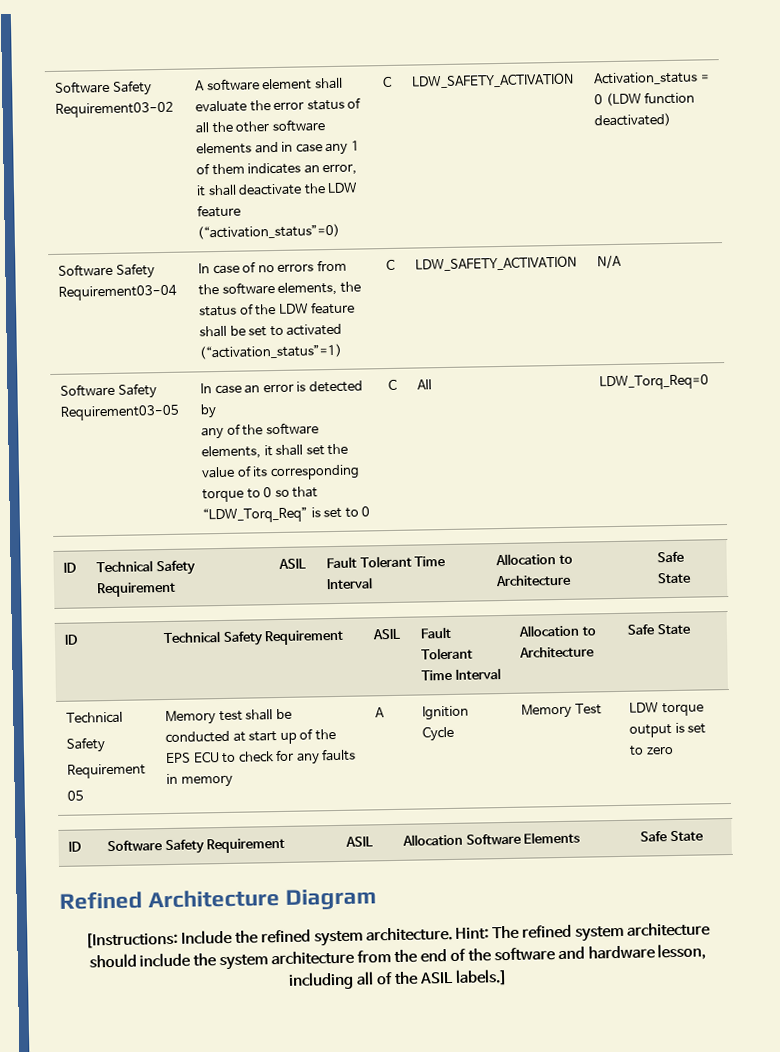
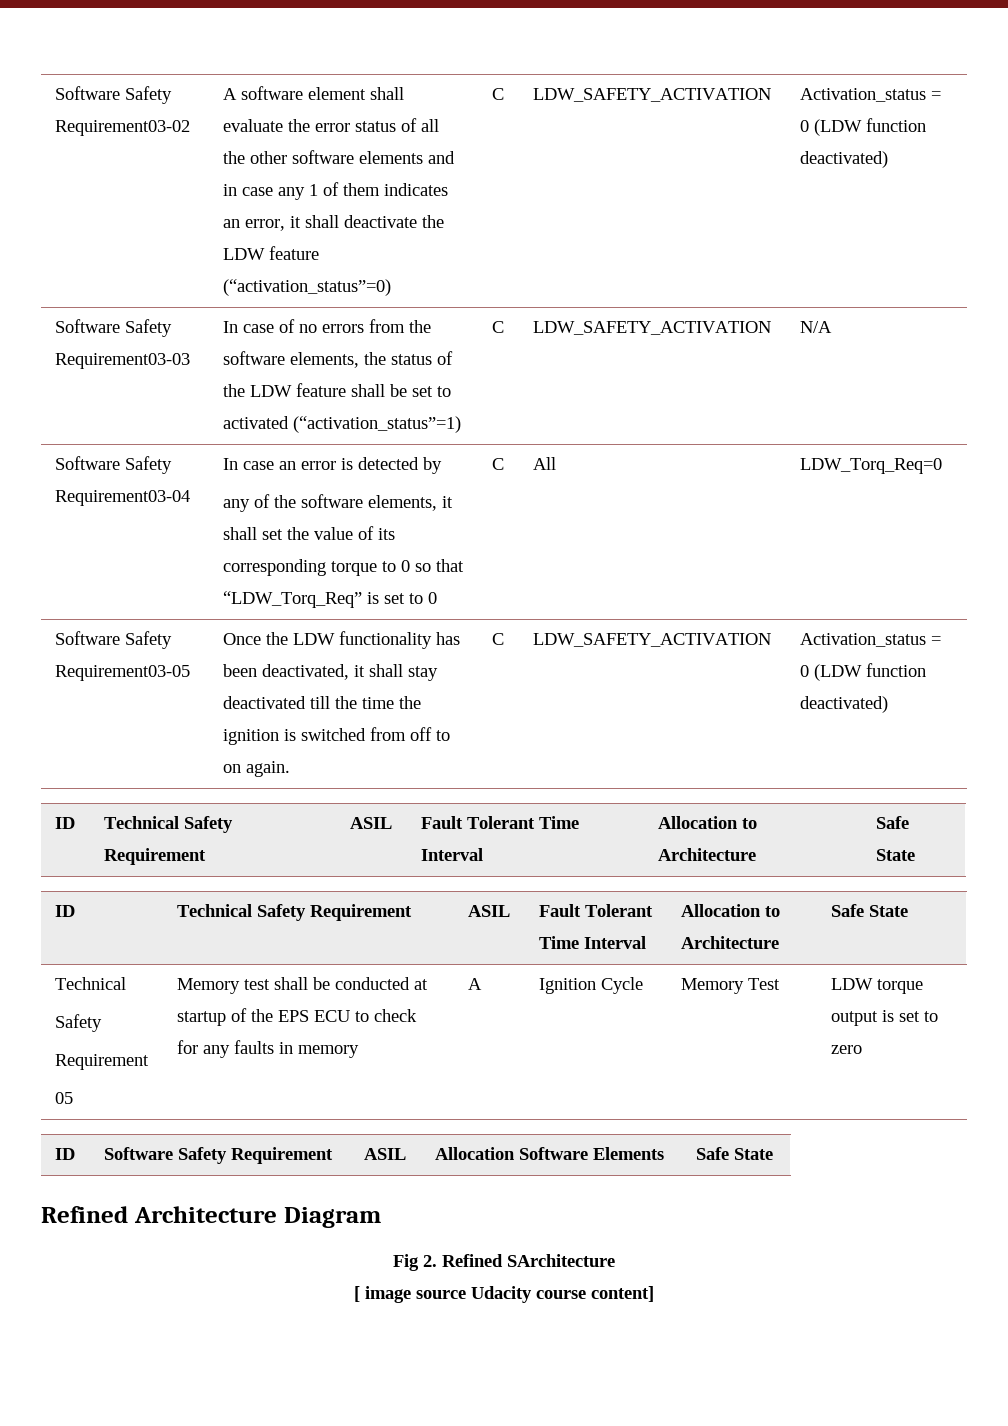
[58,284,178,301] Requirement03-04 -> [55,353,191,369] Requirement03-03
[60,404,181,421] Requirement03-05 -> [55,490,191,506] Requirement03-04
(710, 382) none -> [55,631,173,649] [55,665,191,681] [223,631,461,649] [223,664,439,681] [223,696,422,709] [223,727,451,745] [223,761,291,777] [492,633,505,645] [533,633,772,647] [800,633,942,647] [800,663,927,681] [800,696,889,713] // Software Safety Requirement03-05 | Once the LDW functionality has been deactivated, it shall stay deactivated till the time the ignition is switched from off to on again. | C | LDW_SAFETY_ACTIVATION | Activation_status = 0 (LDW function deactivated)
[248,731,297,744] start up -> [177,1011,227,1026] startup
[84,922,712,949] [88,943,707,971] [288,968,508,990] [Instructions: Include the refined system architecture. Hint: The refined system architecture should include the system architecture from the end of the software and hardware lesson, including all of the ASIL labels.] -> [393,1254,615,1271] [354,1286,654,1303] Fig 2. Refined SArchitecture // [ image source Udacity course content]

